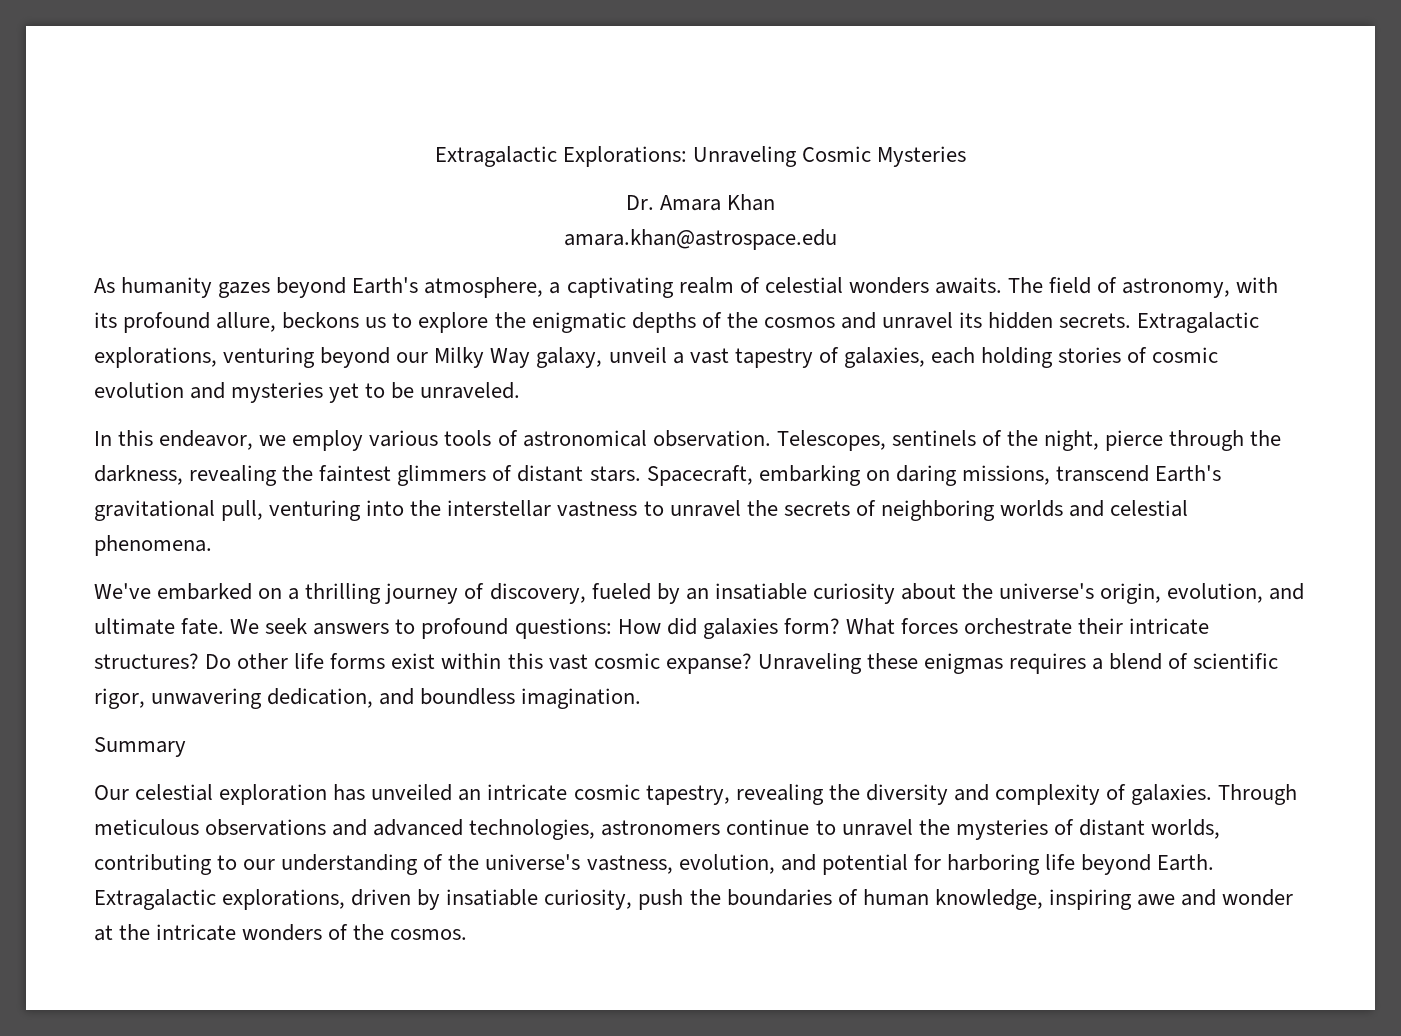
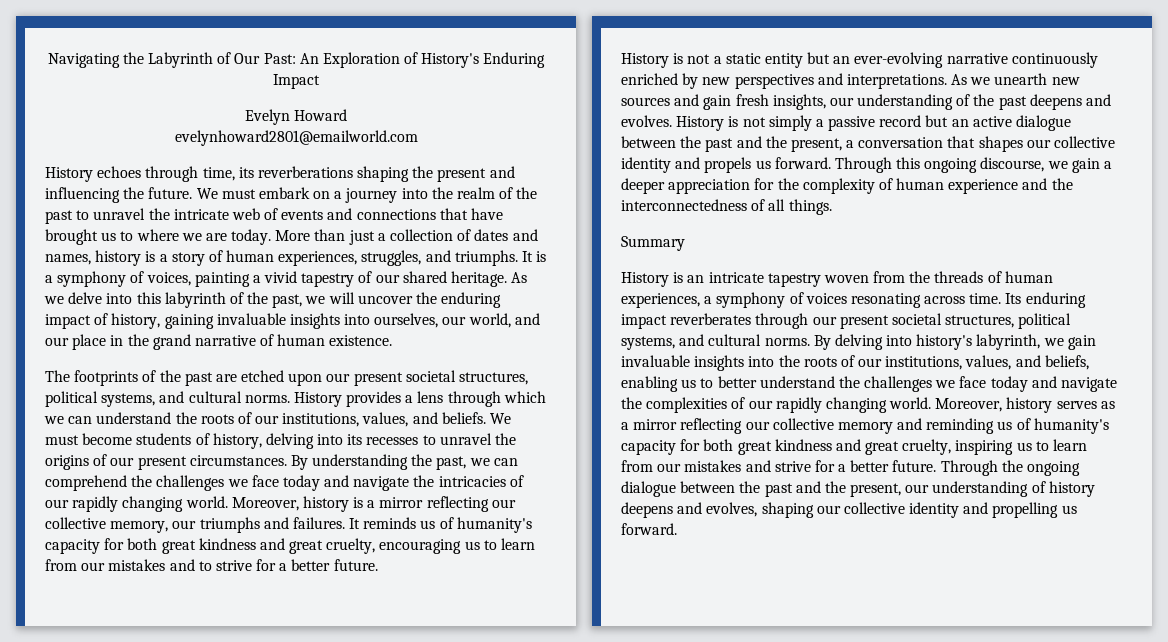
[434,146,967,167] [625,194,776,211] [564,229,837,250] [94,277,1279,298] [94,312,1260,333] [94,347,1219,368] [94,382,521,403] [94,430,1282,451] [94,465,1222,486] [94,500,1189,521] [94,535,212,556] [94,583,1305,604] [94,618,1210,639] [94,653,1279,674] [94,688,642,709] [94,737,186,757] [94,784,1298,805] [94,819,1220,840] [94,854,1215,875] [94,889,1294,910] [94,924,468,941] Extragalactic Explorations: Unraveling Cosmic Mysteries // Dr. Amara Khan // amara.khan@astrospace.edu // As humanity gazes beyond Earth's atmosphere, a captivating realm of celestial wonders awaits. The field of astronomy, with its profound allure, beckons us to explore the enigmatic depths of the cosmos and unravel its hidden secrets. Extragalactic explorations, venturing beyond our Milky Way galaxy, unveil a vast tapestry of galaxies, each holding stories of cosmic evolution and mysteries yet to be unraveled. // In this endeavor, we employ various tools of astronomical observation. Telescopes, sentinels of the night, pierce through the darkness, revealing the faintest glimmers of distant stars. Spacecraft, embarking on daring missions, transcend Earth's gravitational pull, venturing into the interstellar vastness to unravel the secrets of neighboring worlds and celestial phenomena. // We've embarked on a thrilling journey of discovery, fueled by an insatiable curiosity about the universe's origin, evolution, and ultimate fate. We seek answers to profound questions: How did galaxies form? What forces orchestrate their intricate structures? Do other life forms exist within this vast cosmic expanse? Unraveling these enigmas requires a blend of scientific rigor, unwavering dedication, and boundless imagination. // Summary // Our celestial exploration has unveiled an intricate cosmic tapestry, revealing the diversity and complexity of galaxies. Through meticulous observations and advanced technologies, astronomers continue to unravel the mysteries of distant worlds, contributing to our understanding of the universe's vastness, evolution, and potential for harboring life beyond Earth. Extragalactic explorations, driven by insatiable curiosity, push the boundaries of human knowledge, inspiring awe and wonder at the intricate wonders of the cosmos. -> [47,52,546,68] [273,74,320,89] [244,109,348,125] [174,130,418,146] [45,166,515,182] [45,187,538,203] [45,208,504,224] [45,229,538,245] [45,250,547,266] [45,271,528,287] [44,292,502,308] [45,313,540,329] [45,334,393,350] [45,370,529,386] [45,391,546,407] [44,412,512,427] [45,433,517,449] [45,454,518,470] [45,475,524,491] [45,496,516,512] [45,517,532,533] [45,538,536,554] [45,559,378,571] [621,52,1098,68] [621,73,1080,89] [621,94,1112,110] [621,115,1072,131] [621,136,1116,152] [621,157,1113,173] [621,178,1073,194] [621,199,832,215] [621,236,685,251] [621,271,1053,287] [621,292,1086,308] [621,313,1072,329] [621,334,1096,350] [621,355,1089,371] [621,376,1118,392] [621,397,1115,413] [621,418,1109,434] [621,439,1088,455] [621,460,1081,476] [621,481,1095,497] [621,502,1077,518] [621,523,677,535] Navigating the Labyrinth of Our Past: An Exploration of History's Enduring Impact // Evelyn Howard // evelynhoward2801@emailworld.com // History echoes through time, its reverberations shaping the present and influencing the future. We must embark on a journey into the realm of the past to unravel the intricate web of events and connections that have brought us to where we are today. More than just a collection of dates and names, history is a story of human experiences, struggles, and triumphs. It is a symphony of voices, painting a vivid tapestry of our shared heritage. As we delve into this labyrinth of the past, we will uncover the enduring impact of history, gaining invaluable insights into ourselves, our world, and our place in the grand narrative of human existence. // The footprints of the past are etched upon our present societal structures, political systems, and cultural norms. History provides a lens through which we can understand the roots of our institutions, values, and beliefs. We must become students of history, delving into its recesses to unravel the origins of our present circumstances. By understanding the past, we can comprehend the challenges we face today and navigate the intricacies of our rapidly changing world. Moreover, history is a mirror reflecting our collective memory, our triumphs and failures. It reminds us of humanity's capacity for both great kindness and great cruelty, encouraging us to learn from our mistakes and to strive for a better future. // History is not a static entity but an ever-evolving narrative continuously enriched by new perspectives and interpretations. As we unearth new sources and gain fresh insights, our understanding of the past deepens and evolves. History is not simply a passive record but an active dialogue between the past and the present, a conversation that shapes our collective identity and propels us forward. Through this ongoing discourse, we gain a deeper appreciation for the complexity of human experience and the interconnectedness of all things. // Summary // History is an intricate tapestry woven from the threads of human experiences, a symphony of voices resonating across time. Its enduring impact reverberates through our present societal structures, political systems, and cultural norms. By delving into history's labyrinth, we gain invaluable insights into the roots of our institutions, values, and beliefs, enabling us to better understand the challenges we face today and navigate the complexities of our rapidly changing world. Moreover, history serves as a mirror reflecting our collective memory and reminding us of humanity's capacity for both great kindness and great cruelty, inspiring us to learn from our mistakes and strive for a better future. Through the ongoing dialogue between the past and the present, our understanding of history deepens and evolves, shaping our collective identity and propelling us forward.

